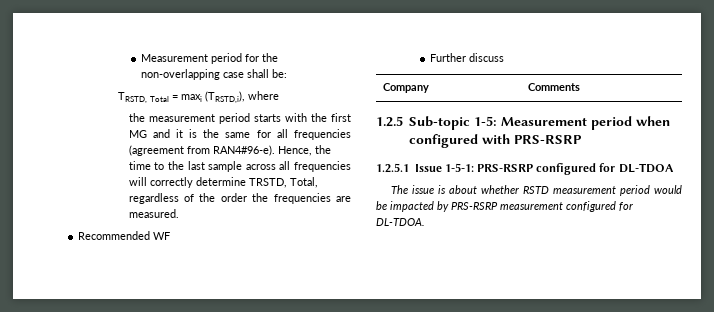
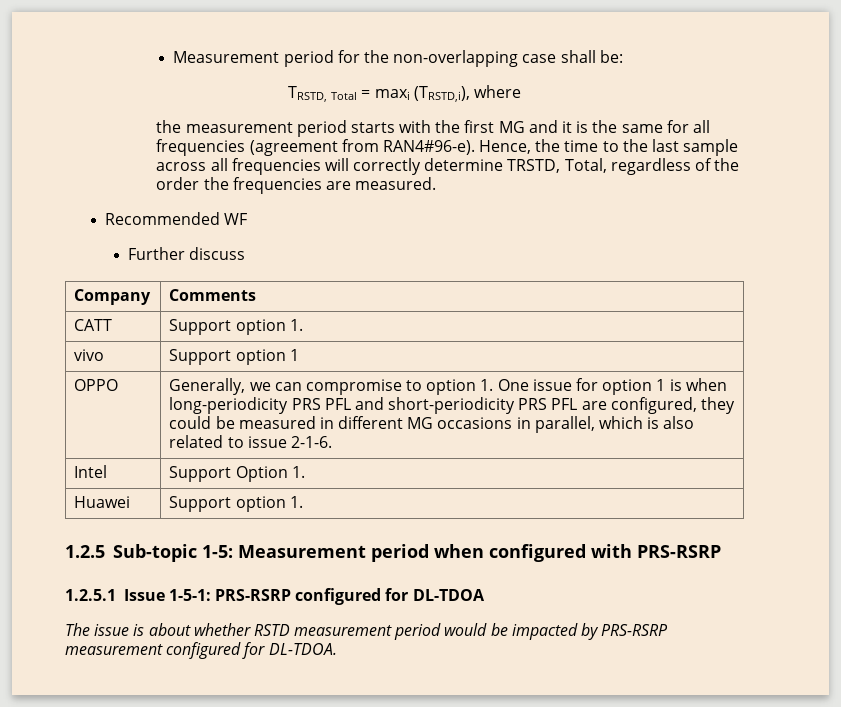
(580, 87) none -> [74,319,113,331] [169,319,303,335] [74,349,105,361] [169,349,299,365] [74,379,119,391] [169,378,727,395] [169,397,735,414] [169,416,695,433] [169,435,332,448] [74,465,108,478] [169,466,305,482] [74,496,131,508] [169,496,303,512] // CATT | Support option 1. // vivo | Support option 1 // OPPO | Generally, we can compromise to option 1. One issue for option 1 is when long-periodicity PRS PFL and short-periodicity PRS PFL are configured, they could be measured in different MG occasions in parallel, which is also related to issue 2-1-6. // Intel | Support Option 1. // Huawei | Support option 1.

